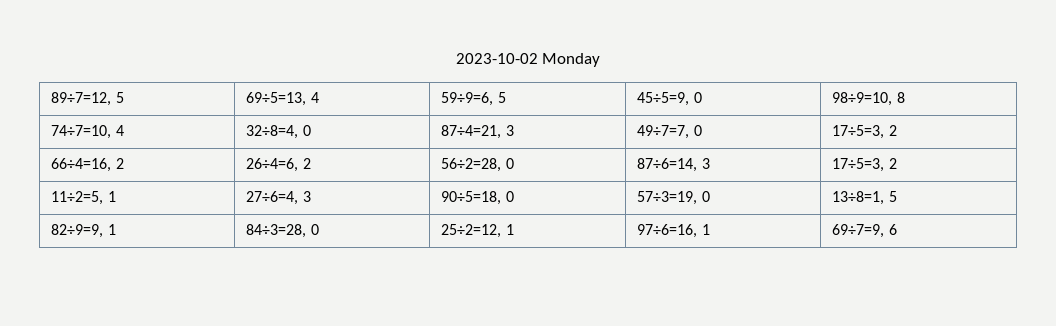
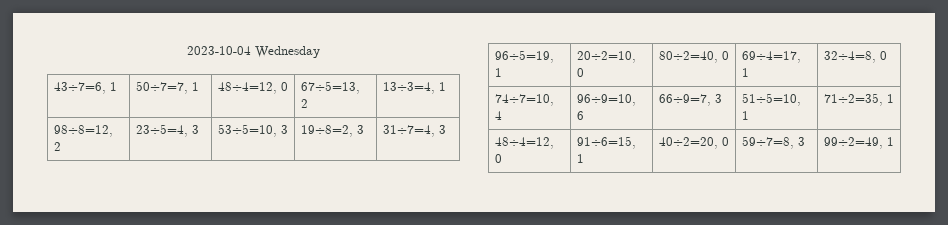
[455,53,601,67] [51,92,124,106] [246,92,319,106] [441,92,506,106] [637,92,702,106] [832,92,905,106] [51,125,124,139] [246,125,311,139] [441,125,514,139] [637,125,702,139] [832,125,897,139] [51,158,124,172] [246,158,311,172] [441,158,514,172] [637,158,710,172] [832,158,897,172] [51,191,116,205] [246,191,311,205] [441,191,514,205] [637,191,710,205] [832,191,897,205] [51,224,116,238] [246,224,319,238] [441,224,514,238] [637,224,710,238] [832,224,897,238] 2023-10-02 Monday // 89÷7=12, 5 | 69÷5=13, 4 | 59÷9=6, 5 | 45÷5=9, 0 | 98÷9=10, 8 // 74÷7=10, 4 | 32÷8=4, 0 | 87÷4=21, 3 | 49÷7=7, 0 | 17÷5=3, 2 // 66÷4=16, 2 | 26÷4=6, 2 | 56÷2=28, 0 | 87÷6=14, 3 | 17÷5=3, 2 // 11÷2=5, 1 | 27÷6=4, 3 | 90÷5=18, 0 | 57÷3=19, 0 | 13÷8=1, 5 // 82÷9=9, 1 | 84÷3=28, 0 | 25÷2=12, 1 | 97÷6=16, 1 | 69÷7=9, 6 -> [187,46,320,58] [53,82,117,94] [135,81,199,94] [217,82,288,94] [300,81,360,94] [300,99,308,108] [382,82,446,94] [53,125,113,137] [53,142,61,151] [135,124,199,137] [217,124,288,137] [300,125,364,137] [382,125,446,137] [494,50,554,63] [494,68,502,77] [576,51,636,63] [576,68,584,77] [658,51,729,63] [741,51,801,63] [741,68,749,77] [823,51,887,63] [494,94,554,106] [494,111,502,120] [576,94,636,106] [576,111,584,120] [658,94,722,106] [741,93,801,106] [741,111,749,120] [823,93,894,106] [494,137,554,149] [494,154,502,163] [576,136,636,149] [576,154,584,163] [658,137,729,149] [741,136,805,149] [823,137,894,149] 2023-10-04 Wednesday // 43÷7=6, 1 | 50÷7=7, 1 | 48÷4=12, 0 | 67÷5=13, 2 | 13÷3=4, 1 // 98÷8=12, 2 | 23÷5=4, 3 | 53÷5=10, 3 | 19÷8=2, 3 | 31÷7=4, 3 // 96÷5=19, 1 | 20÷2=10, 0 | 80÷2=40, 0 | 69÷4=17, 1 | 32÷4=8, 0 // 74÷7=10, 4 | 96÷9=10, 6 | 66÷9=7, 3 | 51÷5=10, 1 | 71÷2=35, 1 // 48÷4=12, 0 | 91÷6=15, 1 | 40÷2=20, 0 | 59÷7=8, 3 | 99÷2=49, 1

